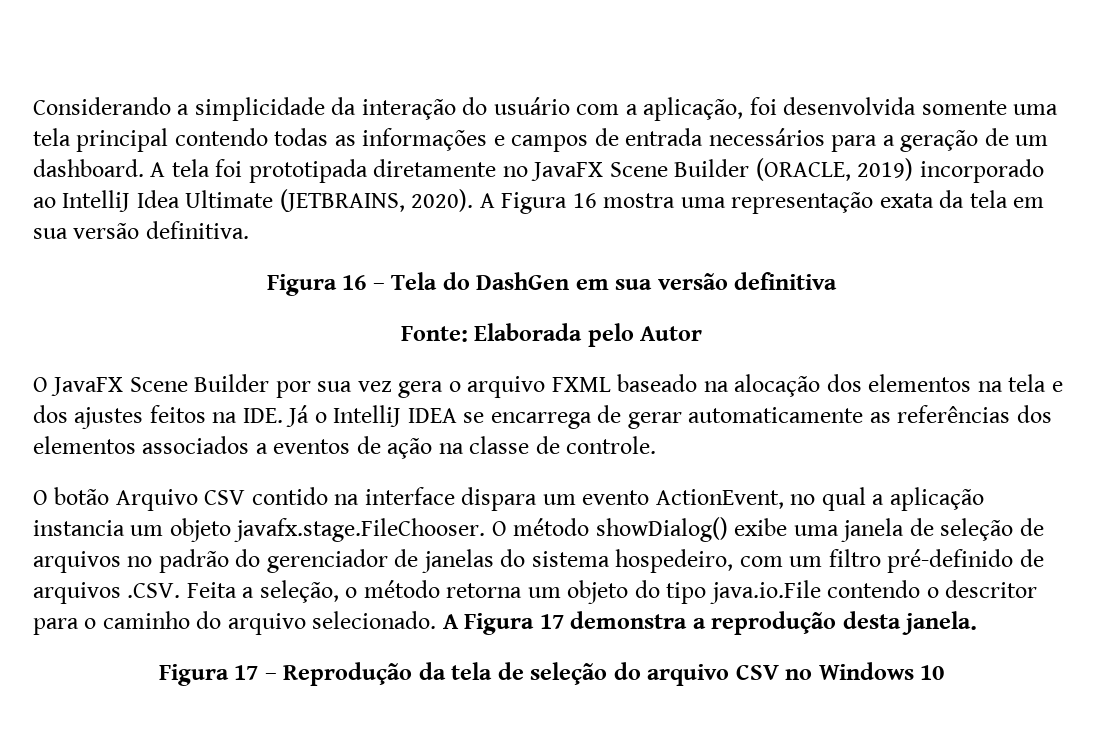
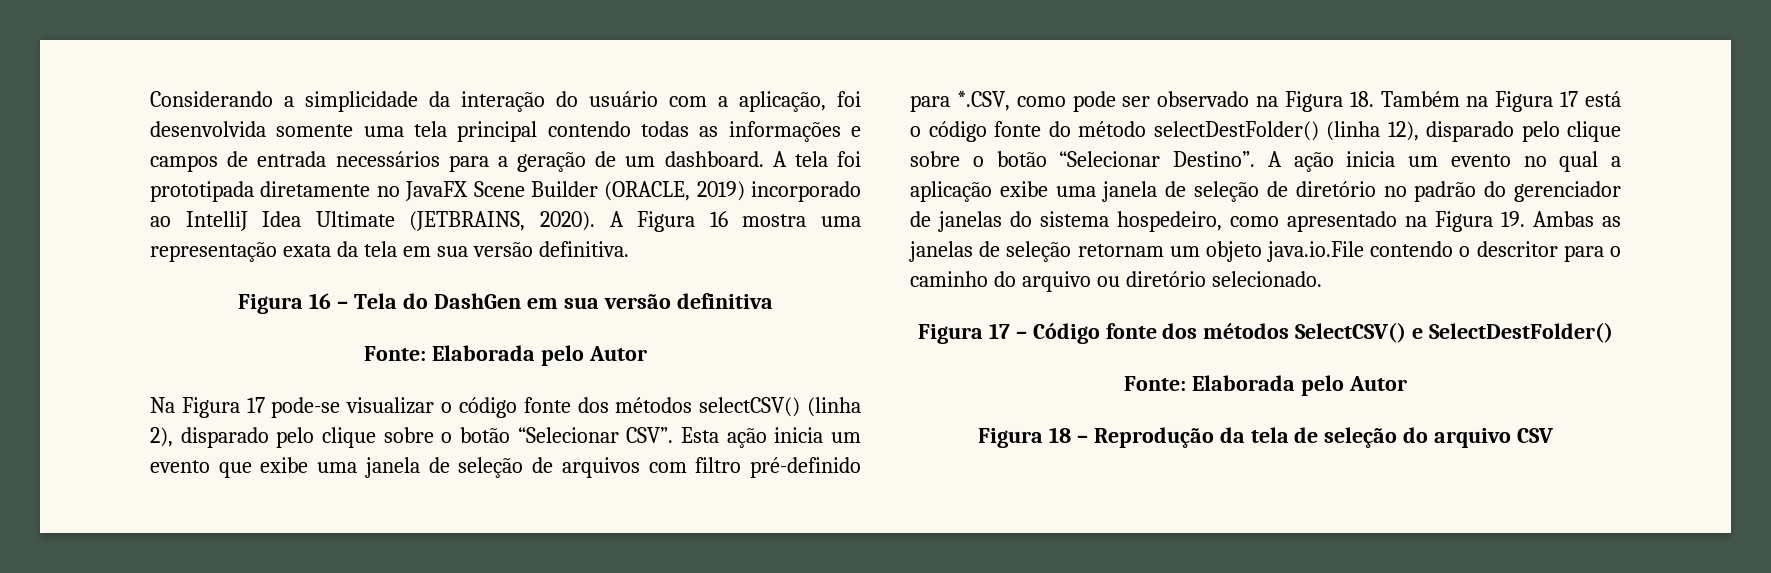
[33,374,1063,398] [33,405,1052,429] [33,436,657,459] [33,487,984,511] [33,517,728,542] O JavaFX Scene Builder por sua vez gera o arquivo FXML baseado na alocação dos elementos na tela e dos ajustes feitos na IDE. Já o IntelliJ IDEA se encarrega de gerar automaticamente as referências dos elementos associados a eventos de ação na classe de controle. // O botão Arquivo CSV contido na interface dispara um evento ActionEvent, no qual a aplicação instancia um objeto javafx.stage.FileChooser. O método showDialog() -> [150,397,861,418] [150,427,861,448] [150,460,252,478] Na Figura 17 pode-se visualizar o código fonte dos métodos selectCSV() (linha 2), disparado pelo clique sobre o botão “Selecionar CSV”. Esta ação inicia um evento que
(121, 562) none -> [648,457,862,478] [910,91,1621,112] [910,121,1621,142] [910,151,1621,172] [910,181,1376,202] com filtro pré-definido para *.CSV, como pode ser observado na Figura 18. Também na Figura 17 está o código fonte do método selectDestFolder() (linha 12), disparado pelo clique sobre o botão “Selecionar Destino”. A ação inicia um evento no qual a aplicação exibe uma janela de seleção de diretório
[739,549,1044,573] [33,580,707,604] com um filtro pré-definido de arquivos .CSV. Feita a seleção, o método retorna um objeto do tipo -> [1230,211,1621,232] [909,241,1262,262] como apresentado na Figura 19. Ambas as janelas de seleção retornam um objeto
(306, 624) none -> [1096,271,1206,287] ou diretório
[442,611,978,635] [158,664,259,686] A Figura 17 demonstra a reprodução desta janela. // Figura 17 -> [917,322,1614,344] [1124,375,1407,396] [977,427,1071,448] // Figura 17 – Código fonte dos métodos SelectCSV() e SelectDestFolder() // Fonte: Elaborada pelo Autor // Figura 18
[785,662,945,680] no Windows 10 -> (1554, 435) none

